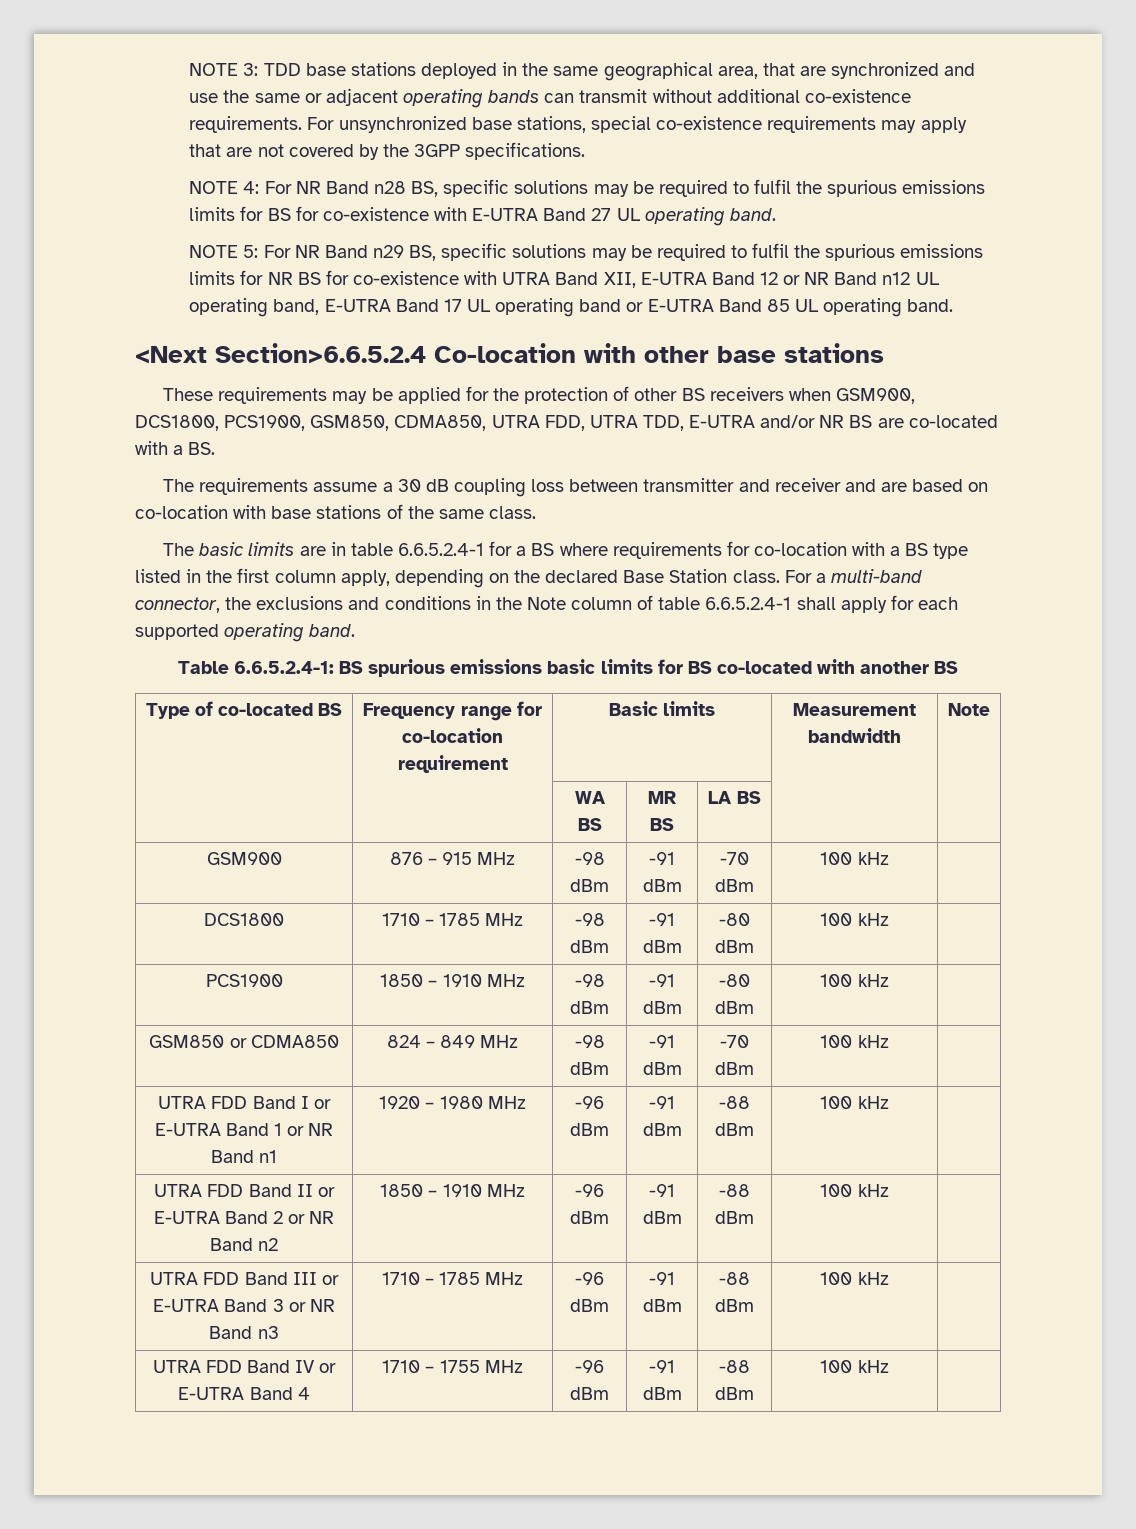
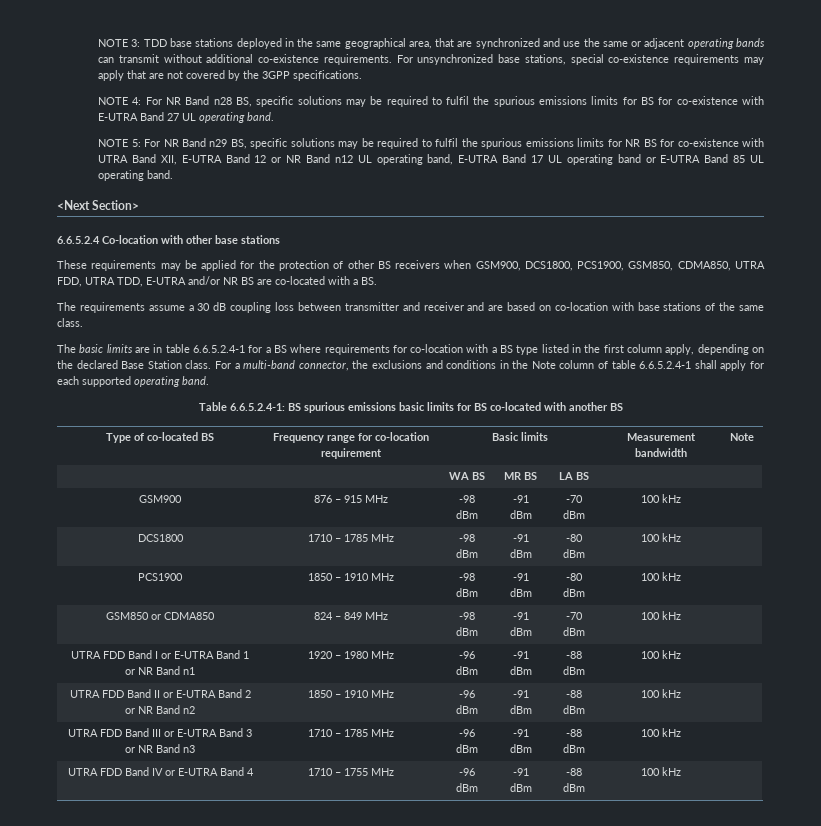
[215,343,426,364] Section>6.6.5.2.4 -> [92,200,140,210] [57,236,100,244] Section> // 6.6.5.2.4

